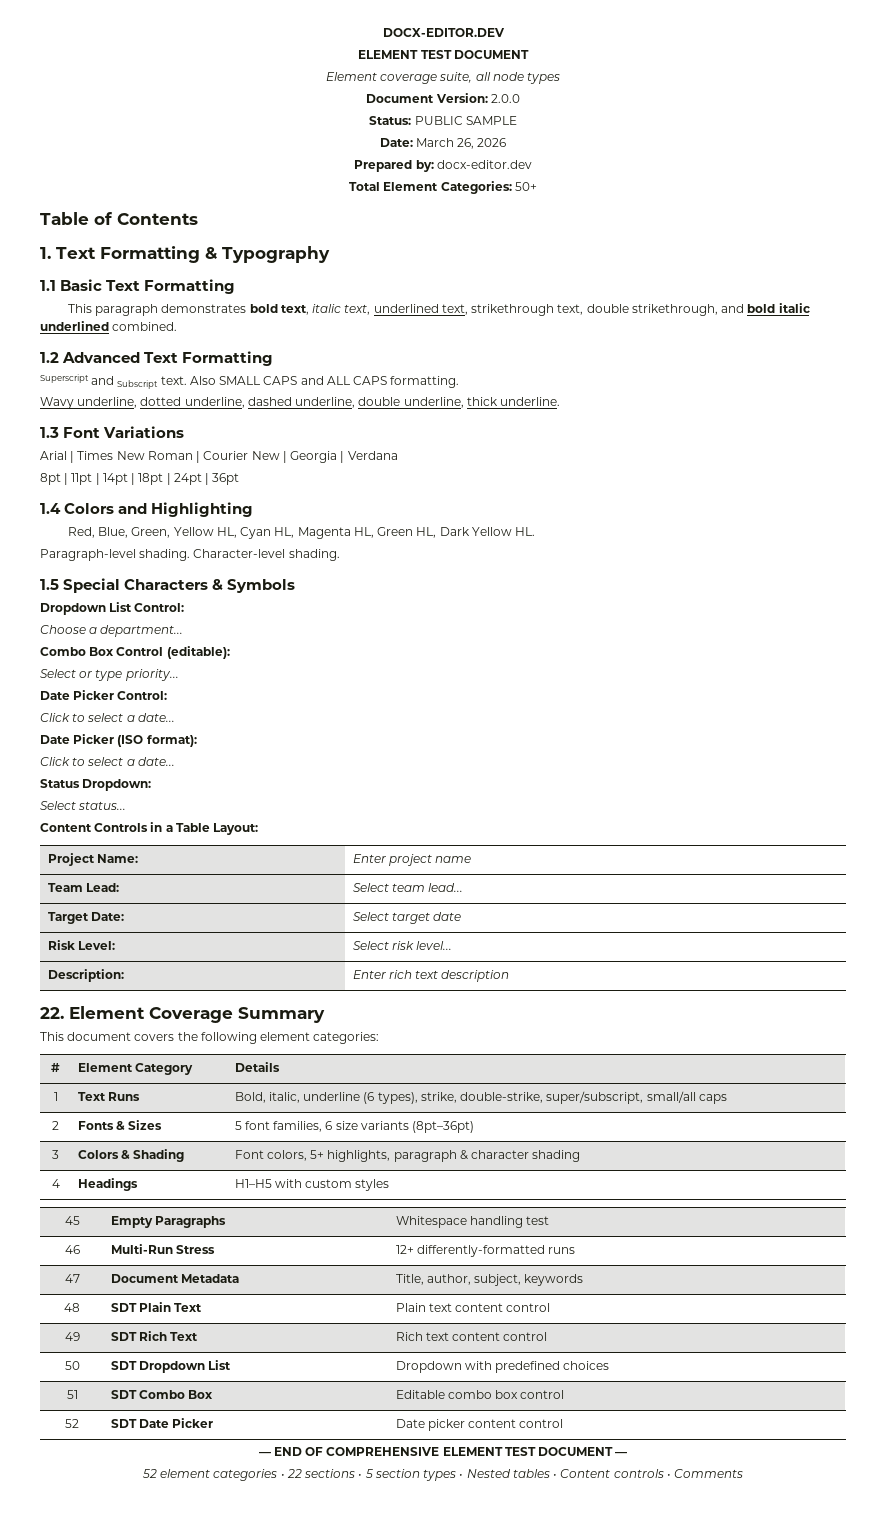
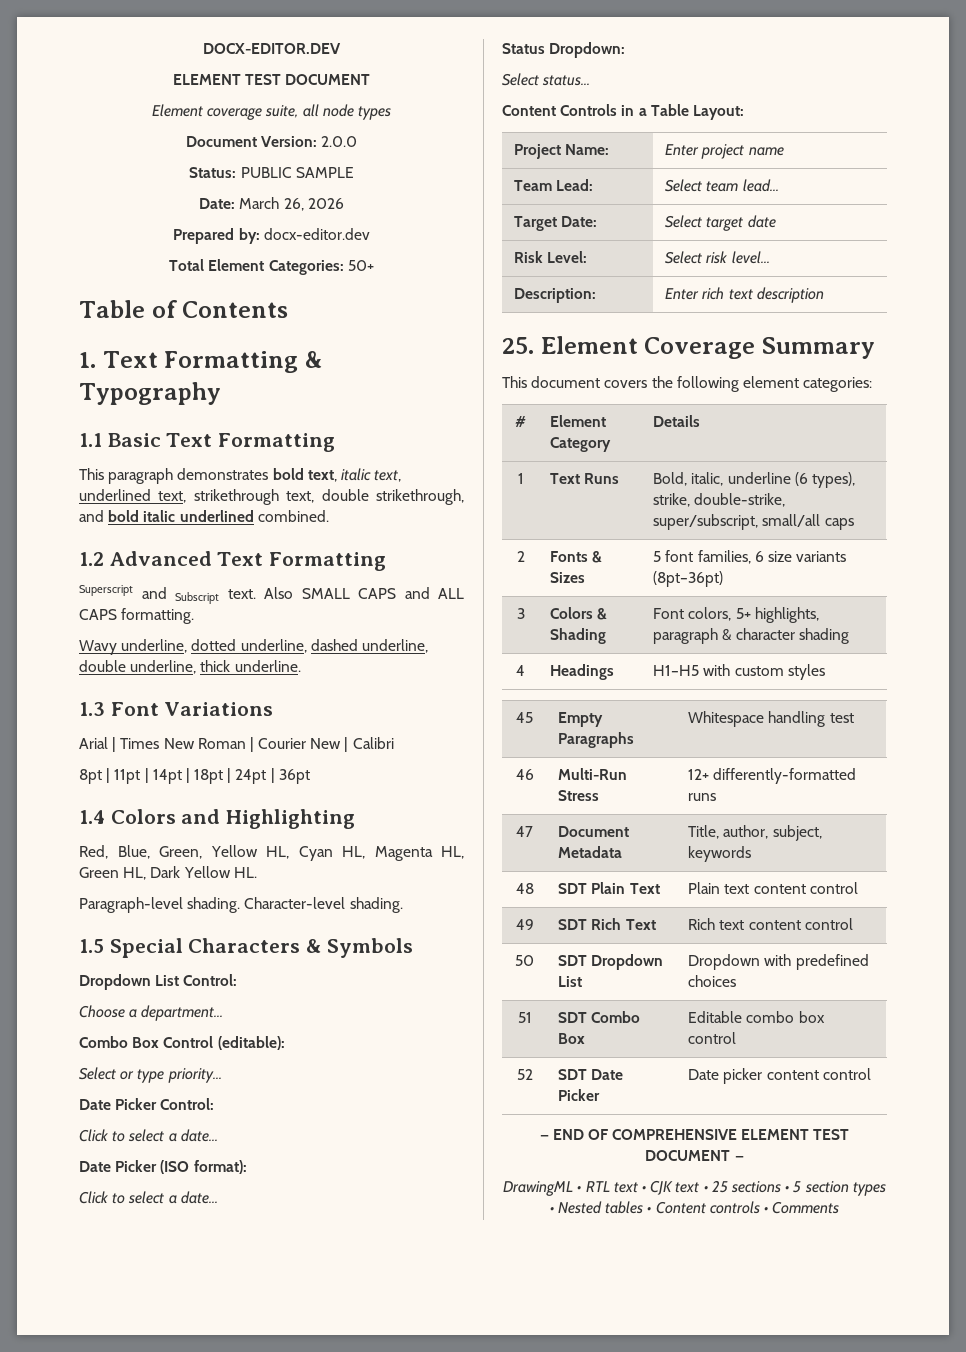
[290,451,398,463] Georgia | Verdana -> [352,737,394,749] Calibri
[40,1007,64,1019] 22. -> [502,337,534,354] 25.
[141,1469,302,1481] 52 element categories • 22 -> [503,1180,728,1196] DrawingML • RTL text • CJK text • 25

